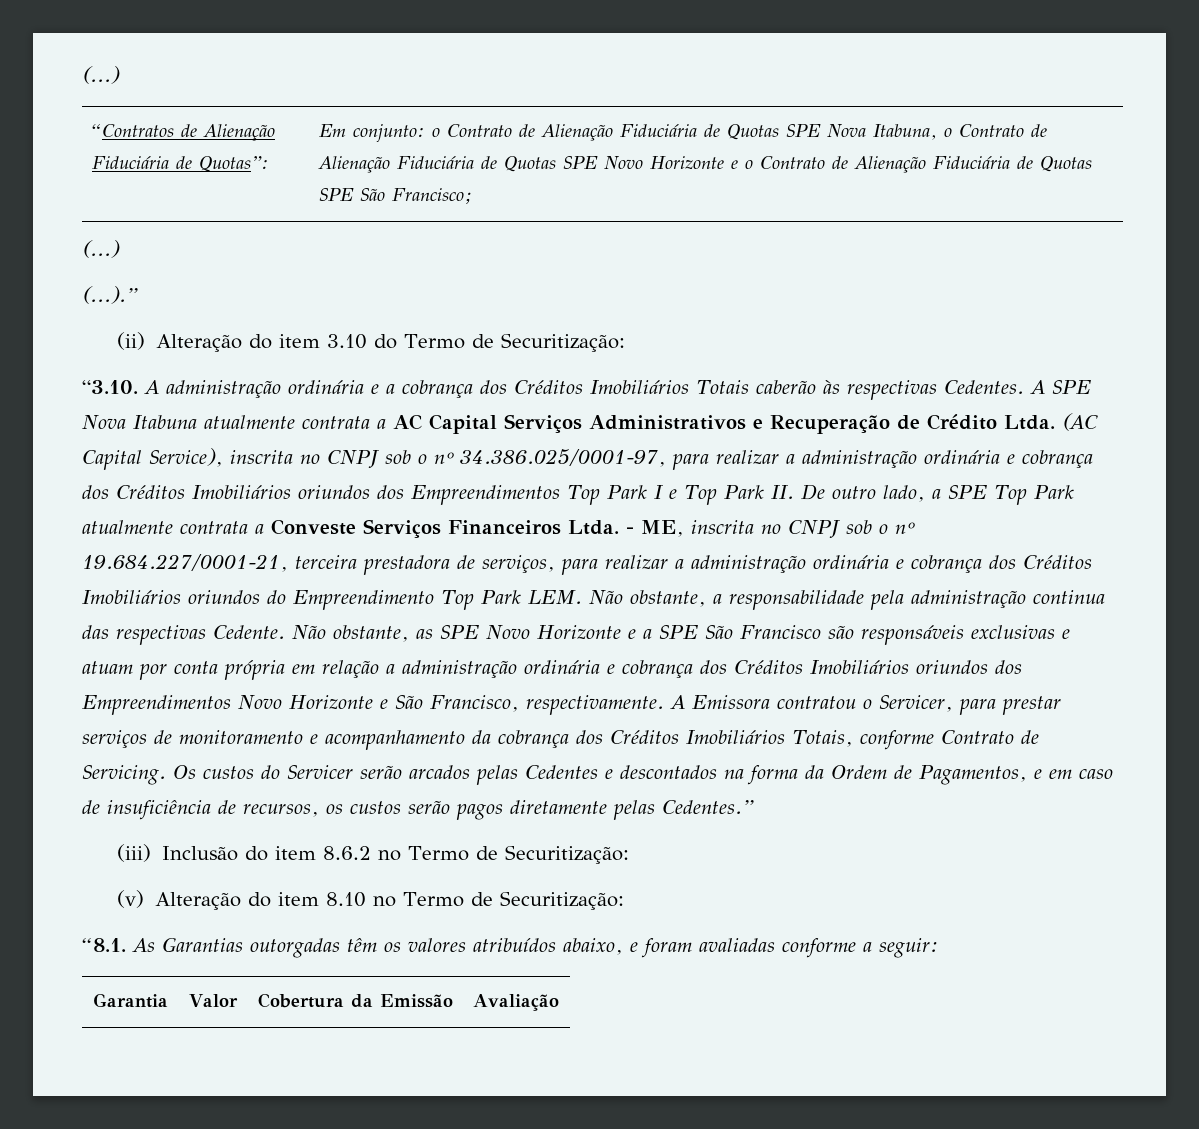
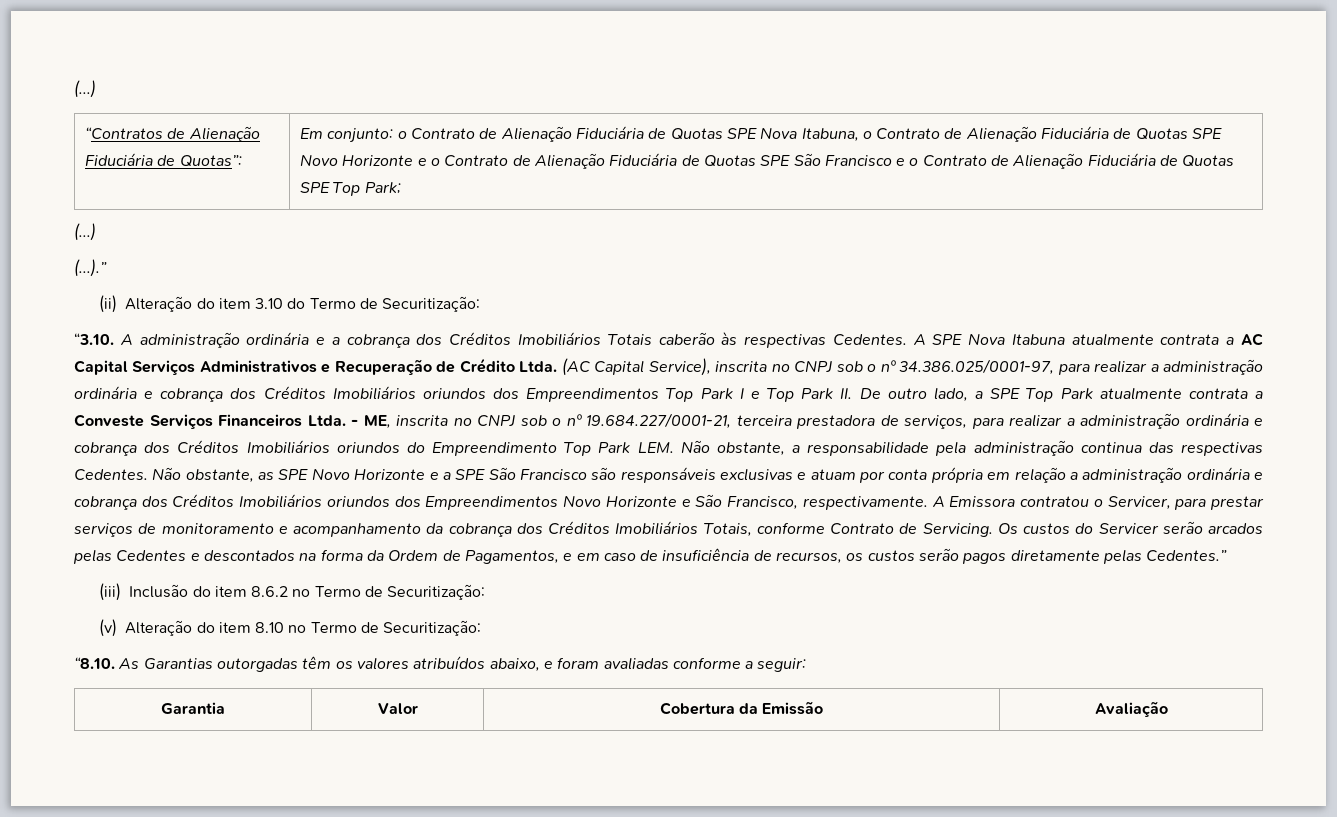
[392,188,473,204] Francisco; -> [824,153,1235,169] [300,182,401,196] Francisco e o Contrato de Alienação Fiduciária de Quotas SPE Top Park;
[213,625,285,639] Cedente. -> [74,469,148,480] Cedentes.
[82,938,126,952] “8.1. -> [74,657,115,669] “8.10.

